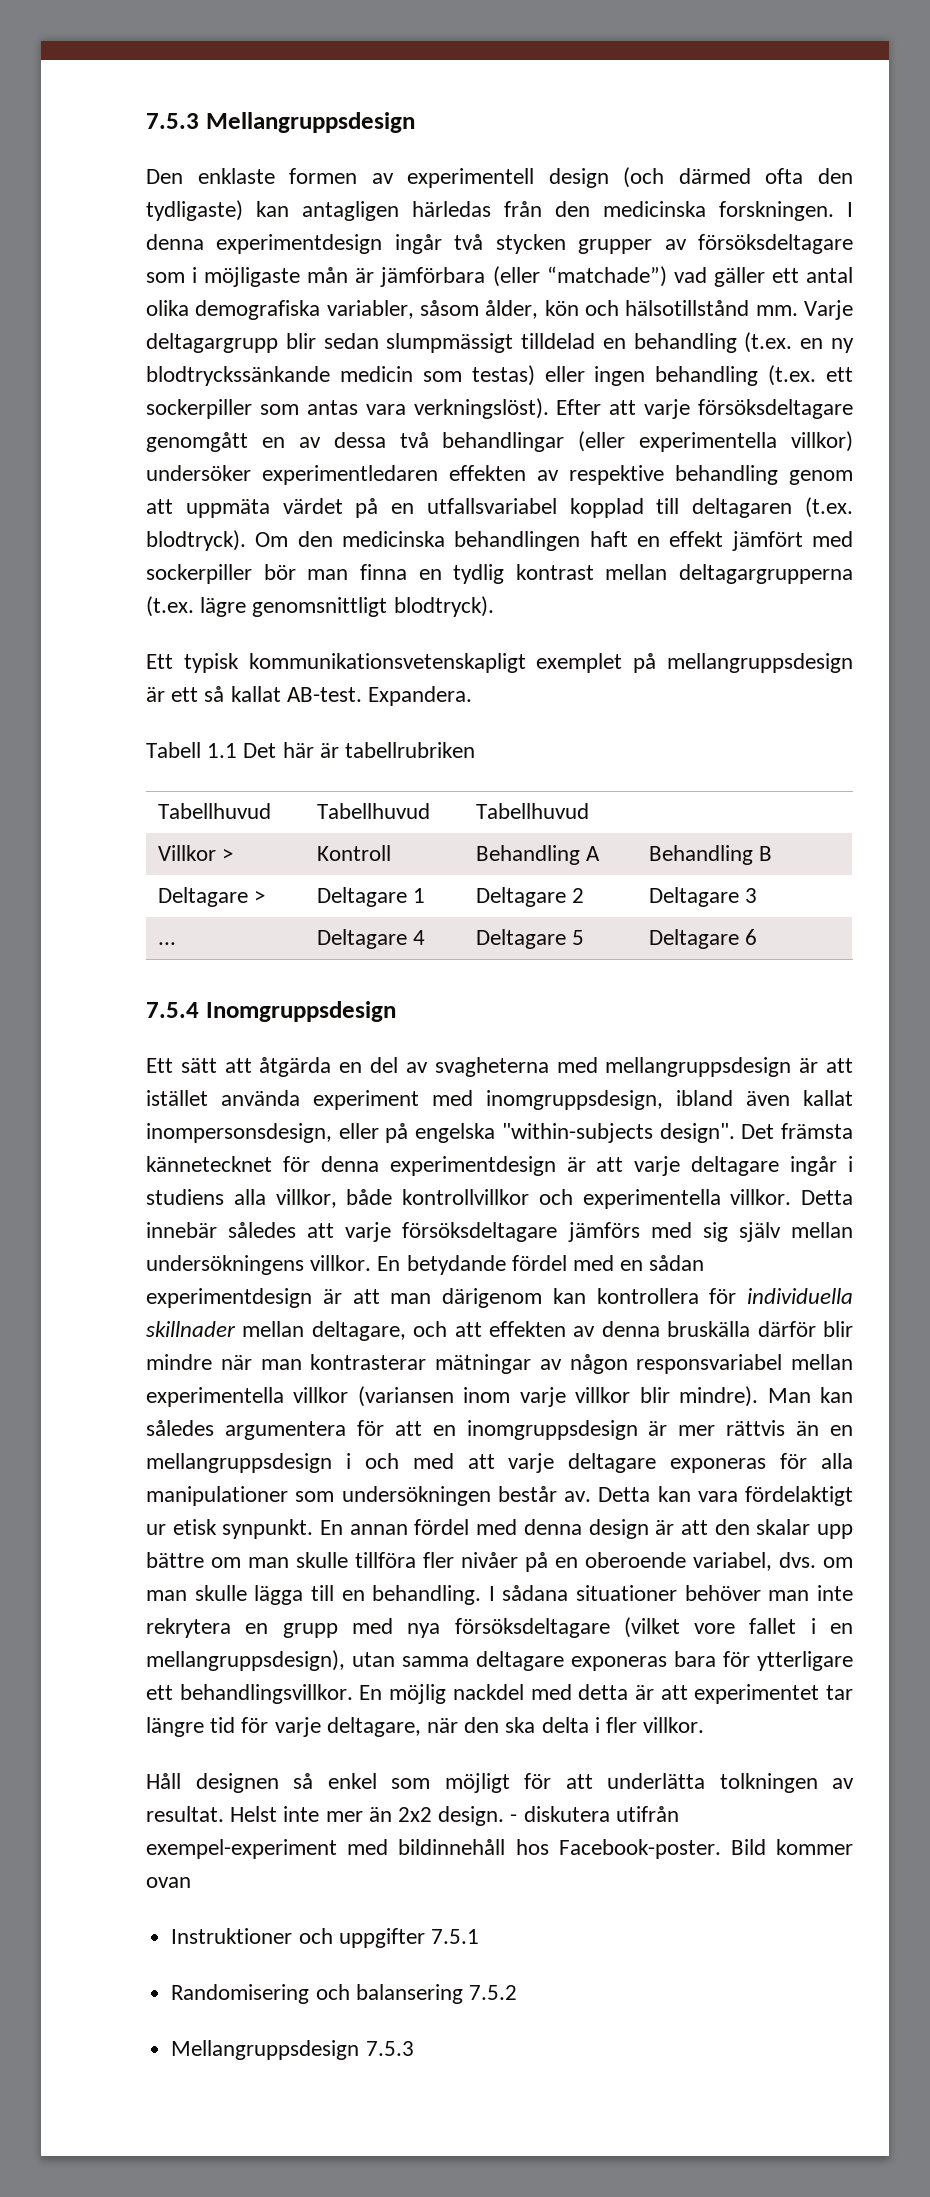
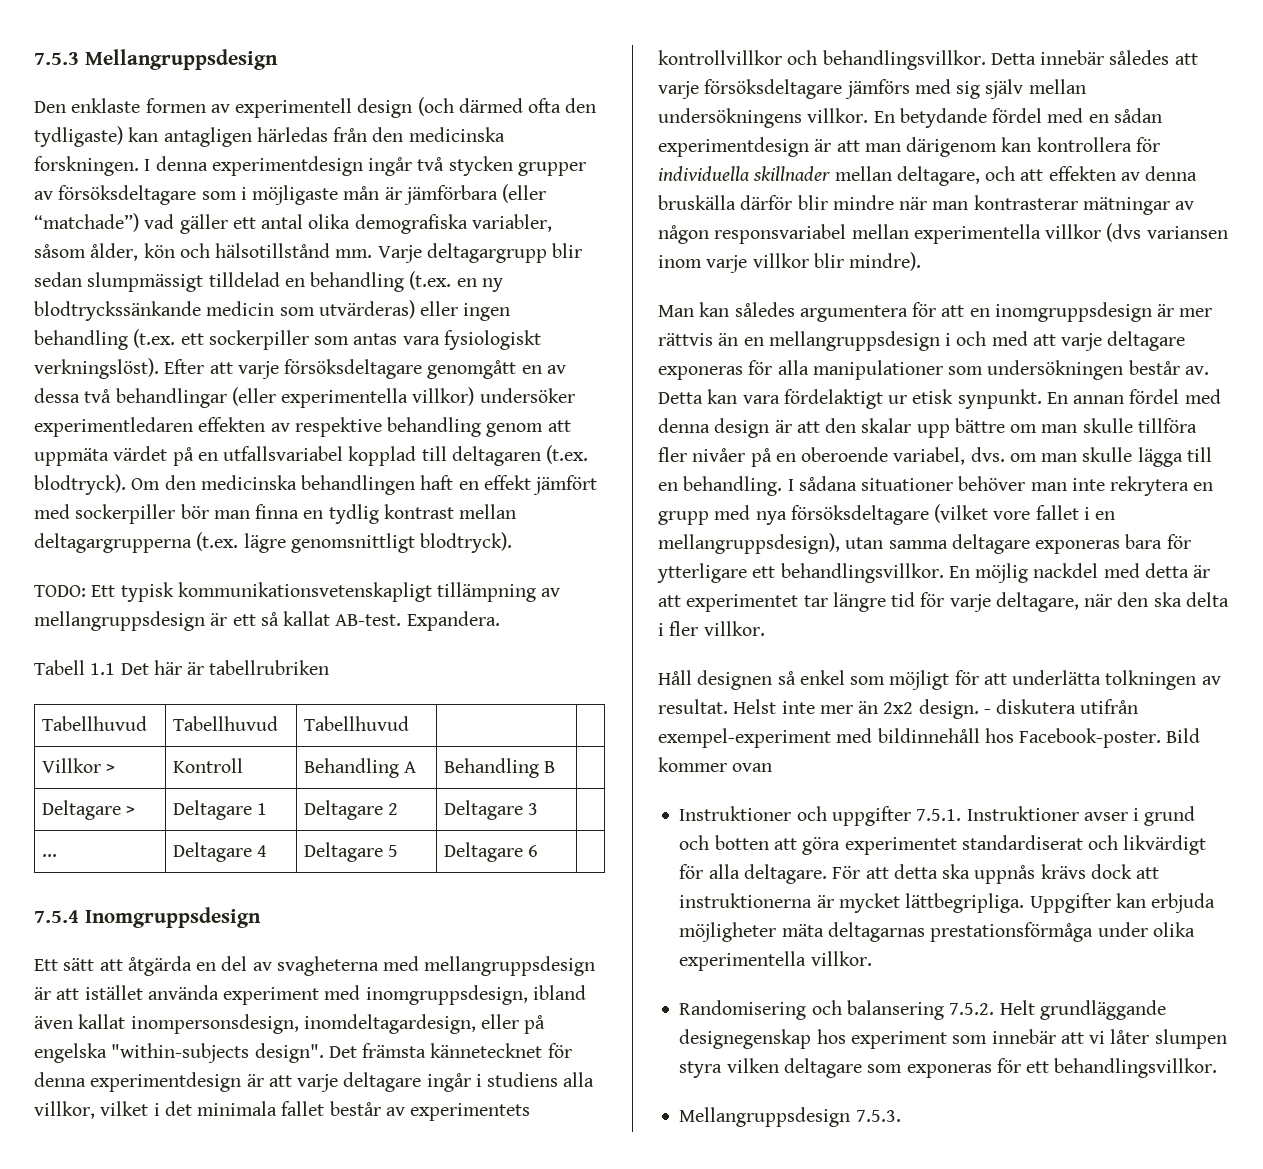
[471,365,535,386] testas) -> [318,300,415,319] utvärderas)
(406, 409) none -> [443,330,541,350] fysiologiskt
(494, 606) none -> [34,585,86,597] TODO:
[536,653,657,673] exemplet på -> [437,582,561,602] tillämpning av
(332, 1133) none -> [303,1014,476,1034] inomdeltagardesign,
[346,1189,792,1209] både kontrollvillkor och experimentella villkor. -> [100,1101,531,1121] [658,50,986,70] vilket i det minimala fallet består av experimentets kontrollvillkor och behandlingsvillkor.
[357,1386,454,1407] (variansen -> [1106,223,1228,242] (dvs variansen
(759, 1396) none -> (922, 261) //
[430,1929,479,1944] [171,1984,517,2004] [171,2040,414,2060] 7.5.1 // Randomisering och balansering 7.5.2 // Mellangruppsdesign 7.5.3 -> [916,806,1196,826] [679,835,1207,855] [679,864,1160,884] [679,893,1216,913] [679,922,1195,942] [679,951,872,971] [679,1000,1166,1020] [679,1029,1227,1049] [679,1058,1218,1078] [679,1107,901,1127] 7.5.1. Instruktioner avser i grund och botten att göra experimentet standardiserat och likvärdigt för alla deltagare. För att detta ska uppnås krävs dock att instruktionerna är mycket lättbegripliga. Uppgifter kan erbjuda möjligheter mäta deltagarnas prestationsförmåga under olika experimentella villkor. // Randomisering och balansering 7.5.2. Helt grundläggande designegenskap hos experiment som innebär att vi låter slumpen styra vilken deltagare som exponeras för ett behandlingsvillkor. // Mellangruppsdesign 7.5.3.

